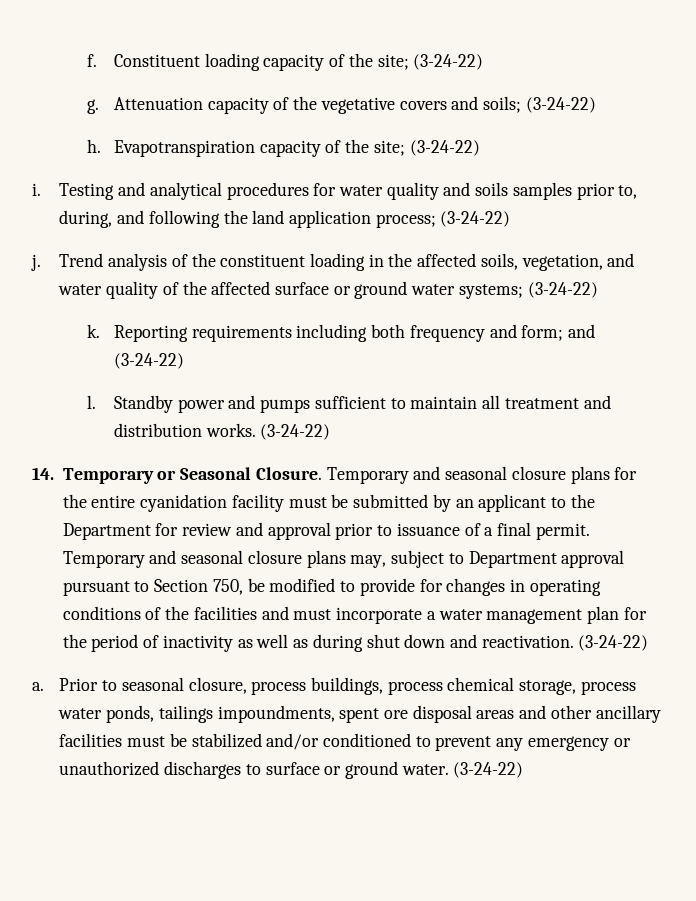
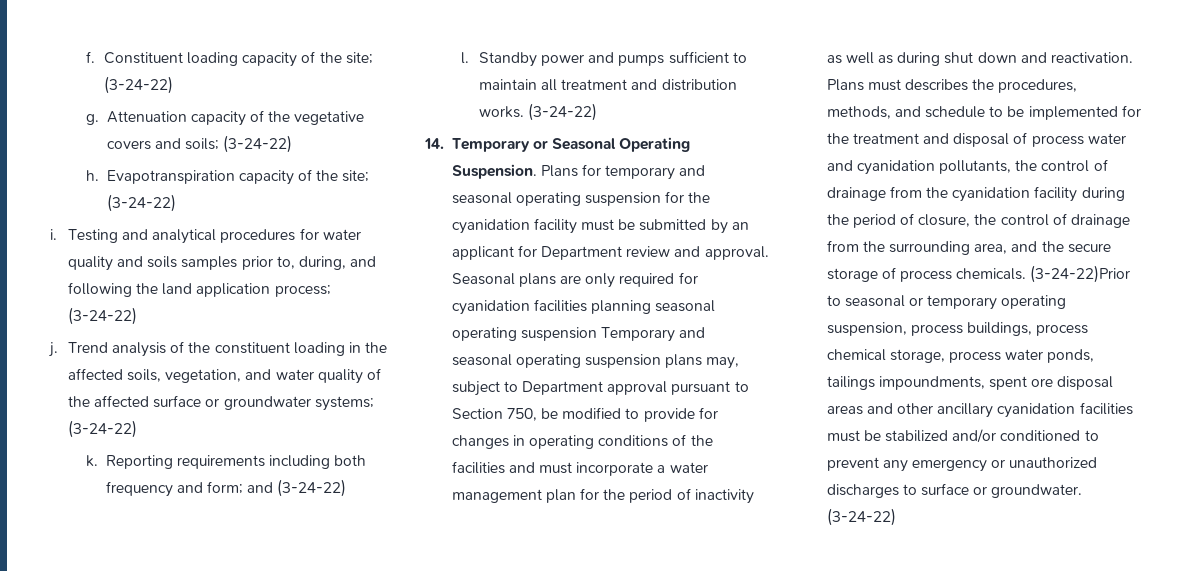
[354,281,456,299] ground water -> [223,396,311,410] groundwater
[255,466,638,484] [62,494,136,508] Closure. Temporary and seasonal closure plans for the entire -> [619,137,691,152] [451,164,706,180] [451,191,711,206] Operating Suspension. Plans for temporary and seasonal operating suspension for the
[551,494,595,508] [62,522,590,540] [62,550,302,568] to the Department for review and approval prior to issuance of a final permit. Temporary and seasonal closure -> [517,245,769,260] [451,272,698,288] [451,299,716,315] [451,327,706,342] [451,354,662,368] for Department review and approval. Seasonal plans are only required for cyanidation facilities planning seasonal operating suspension Temporary and seasonal operating suspension
[578,635,649,651] [32,677,247,694] (3-24-22) // a. Prior to seasonal closure, -> [826,79,1078,93] [826,105,1141,120] [826,132,1126,147] [826,159,1108,175] [826,186,1125,202] [826,213,1131,228] [826,240,1111,255] [826,265,1131,283] [826,295,1067,310] [826,322,907,336] Plans must describes the procedures, methods, and schedule to be implemented for the treatment and disposal of process water and cyanidation pollutants, the control of drainage from the cyanidation facility during the period of closure, the control of drainage from the surrounding area, and the secure storage of process chemicals. (3-24-22)Prior to seasonal or temporary operating suspension,
(661, 714) none -> [997,403,1076,418] cyanidation
[344,761,449,779] ground water. -> [991,484,1083,498] groundwater.

